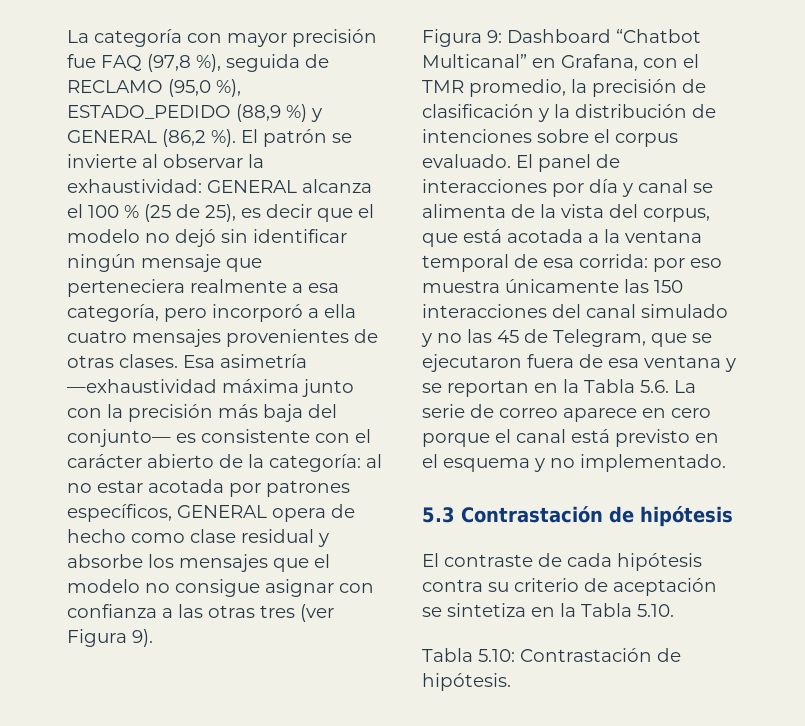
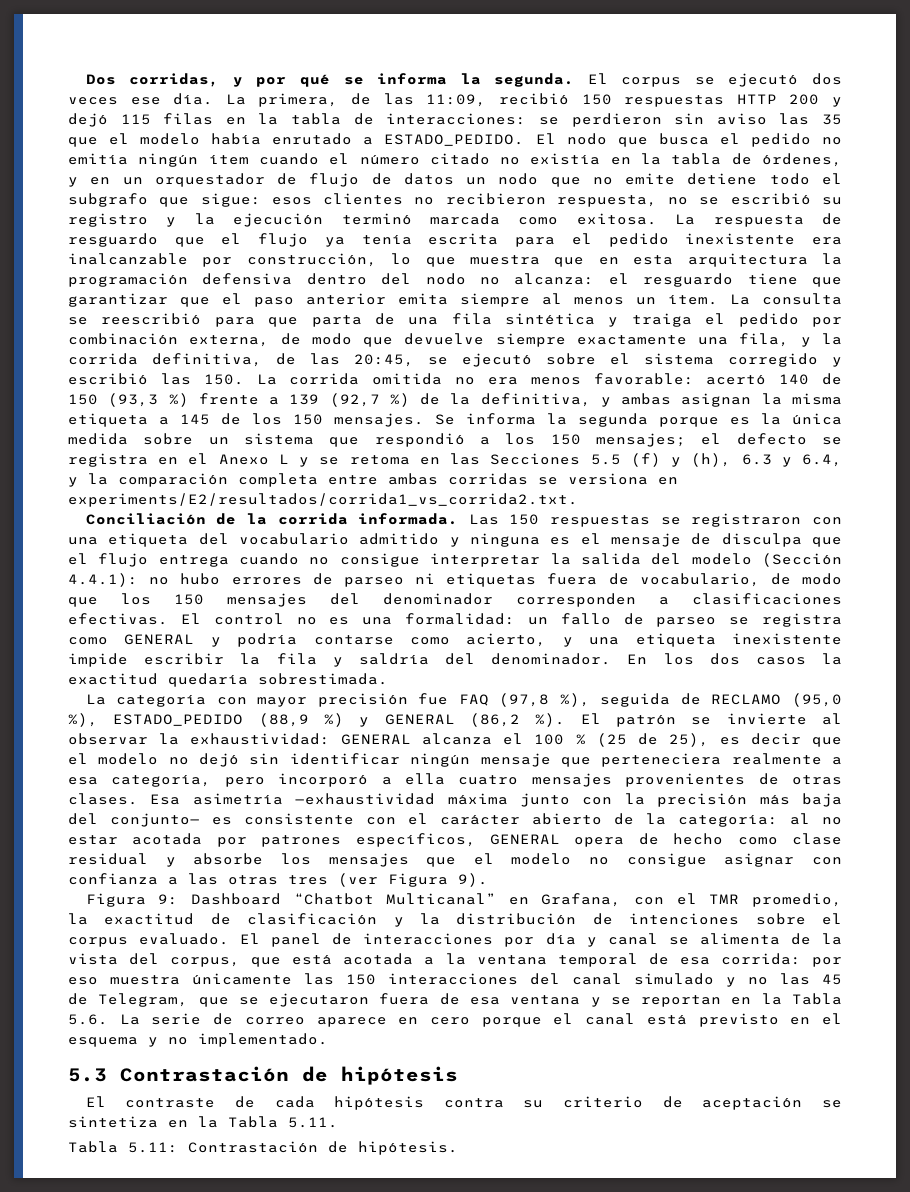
(67, 36) none -> [85,73,843,87] [68,93,843,107] [68,113,843,127] [68,133,843,147] [68,153,842,167] [68,173,842,187] [68,193,842,207] [68,213,842,227] [68,233,843,247] [68,253,842,267] [68,273,842,287] [68,293,842,307] [68,313,842,327] [68,333,842,347] [68,353,842,367] [68,373,843,385] [68,393,842,407] [68,413,842,427] [68,433,842,447] [68,453,843,467] [68,473,678,487] [68,493,578,507] [85,513,843,527] [68,533,843,547] [68,553,843,567] [68,573,842,587] [68,593,842,607] [68,613,842,627] [68,633,842,647] [68,653,842,667] [68,673,388,687] Dos corridas, y por qué se informa la segunda. El corpus se ejecutó dos veces ese día. La primera, de las 11:09, recibió 150 respuestas HTTP 200 y dejó 115 filas en la tabla de interacciones: se perdieron sin aviso las 35 que el modelo había enrutado a ESTADO_PEDIDO. El nodo que busca el pedido no emitía ningún ítem cuando el número citado no existía en la tabla de órdenes, y en un orquestador de flujo de datos un nodo que no emite detiene todo el subgrafo que sigue: esos clientes no recibieron respuesta, no se escribió su registro y la ejecución terminó marcada como exitosa. La respuesta de resguardo que el flujo ya tenía escrita para el pedido inexistente era inalcanzable por construcción, lo que muestra que en esta arquitectura la programación defensiva dentro del nodo no alcanza: el resguardo tiene que garantizar que el paso anterior emita siempre al menos un ítem. La consulta se reescribió para que parta de una fila sintética y traiga el pedido por combinación externa, de modo que devuelve siempre exactamente una fila, y la corrida definitiva, de las 20:45, se ejecutó sobre el sistema corregido y escribió las 150. La corrida omitida no era menos favorable: acertó 140 de 150 (93,3 %) frente a 139 (92,7 %) de la definitiva, y ambas asignan la misma etiqueta a 145 de los 150 mensajes. Se informa la segunda porque es la única medida sobre un sistema que respondió a los 150 mensajes; el defecto se registra en el Anexo L y se retoma en las Secciones 5.5 (f) y (h), 6.3 y 6.4, y la comparación completa entre ambas corridas se versiona en experiments/E2/resultados/corrida1_vs_corrida2.txt. // Conciliación de la corrida informada. Las 150 respuestas se registraron con una etiqueta del vocabulario admitido y ninguna es el mensaje de disculpa que el flujo entrega cuando no consigue interpretar la salida del modelo (Sección 4.4.1): no hubo errores de parseo ni etiquetas fuera de vocabulario, de modo que los 150 mensajes del denominador corresponden a clasificaciones efectivas. El control no es una formalidad: un fallo de parseo se registra como GENERAL y podría contarse como acierto, y una etiqueta inexistente impide escribir la fila y saldría del denominador. En los dos casos la exactitud quedaría sobrestimada. //
[592,79,677,97] precisión -> [104,913,195,925] exactitud
[637,604,674,617] [422,648,515,662] 5.10. // Tabla 5.10: -> [288,1117,338,1128] [68,1141,178,1153] 5.11. // Tabla 5.11:

